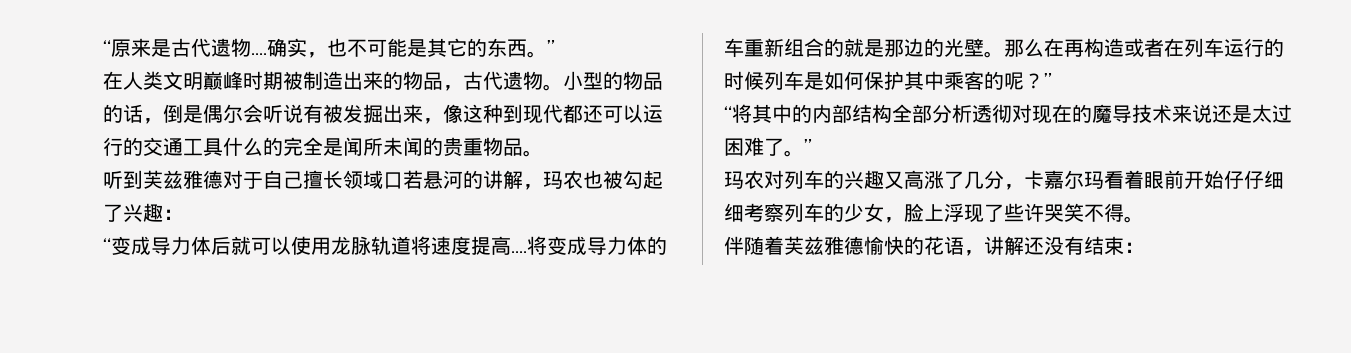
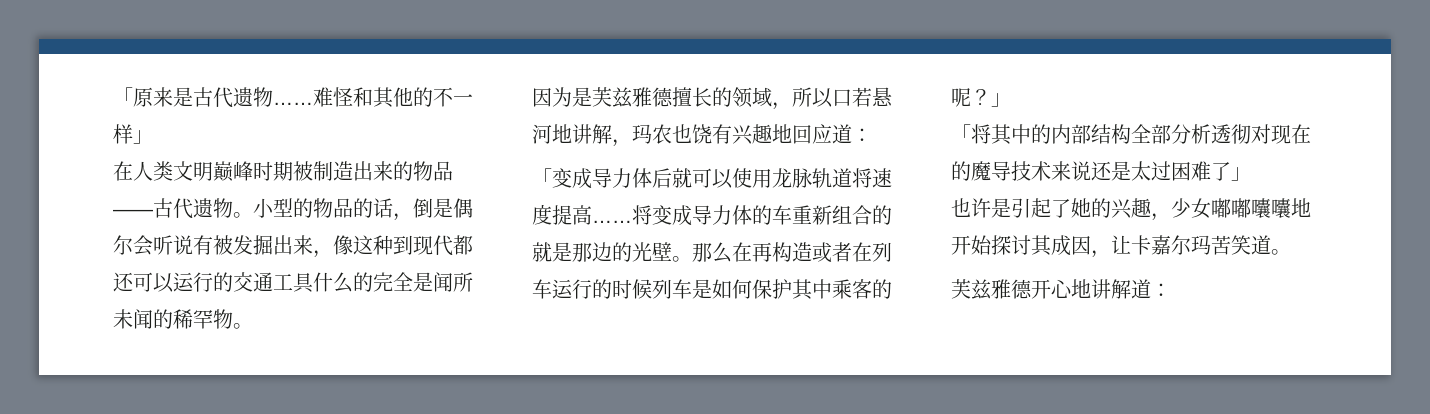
[103,40,111,55] “ -> [113,87,133,105] 「
[251,38,555,58] ....确实，也不可能是其它的东西。” -> [273,87,473,108] [113,124,153,144] ……难怪和其他的不一样」
[443,85,463,91] ， -> [113,209,153,216] ——
[443,137,543,157] [103,170,383,189] 贵重物品。 // 听到芙兹雅德对于自己擅长领域 -> [173,309,253,329] [532,87,833,110] 稀罕物。 // 因为是芙兹雅德擅长的领域，所以
[463,170,483,189] 的 -> [552,124,572,143] 地
[603,170,663,189] [103,203,163,222] 被勾起了兴趣 -> [692,124,852,145] 饶有兴趣地回应道
[103,238,111,253] “ -> [532,168,552,186] 「
[511,251,527,253] .... -> [592,220,632,223] ……
[1044,73,1052,88] [724,106,732,121] ” // “ -> [991,93,1011,107] [951,124,971,142] 」 // 「
[784,139,812,157] [724,170,1284,190] [724,203,1144,223] [724,236,1124,256] 。” // 玛农对列车的兴趣又高涨了几分，卡嘉尔玛看着眼前开始仔仔细细考察列车的少女，脸上浮现了些许哭笑不得。 // 伴随着芙兹雅德愉快的花语，讲解还没有结束 -> [1231,167,1251,181] [951,198,1311,221] [951,235,1291,258] [951,279,1151,300] 」 // 也许是引起了她的兴趣，少女嘟嘟囔囔地开始探讨其成因，让卡嘉尔玛苦笑道。 // 芙兹雅德开心地讲解道

